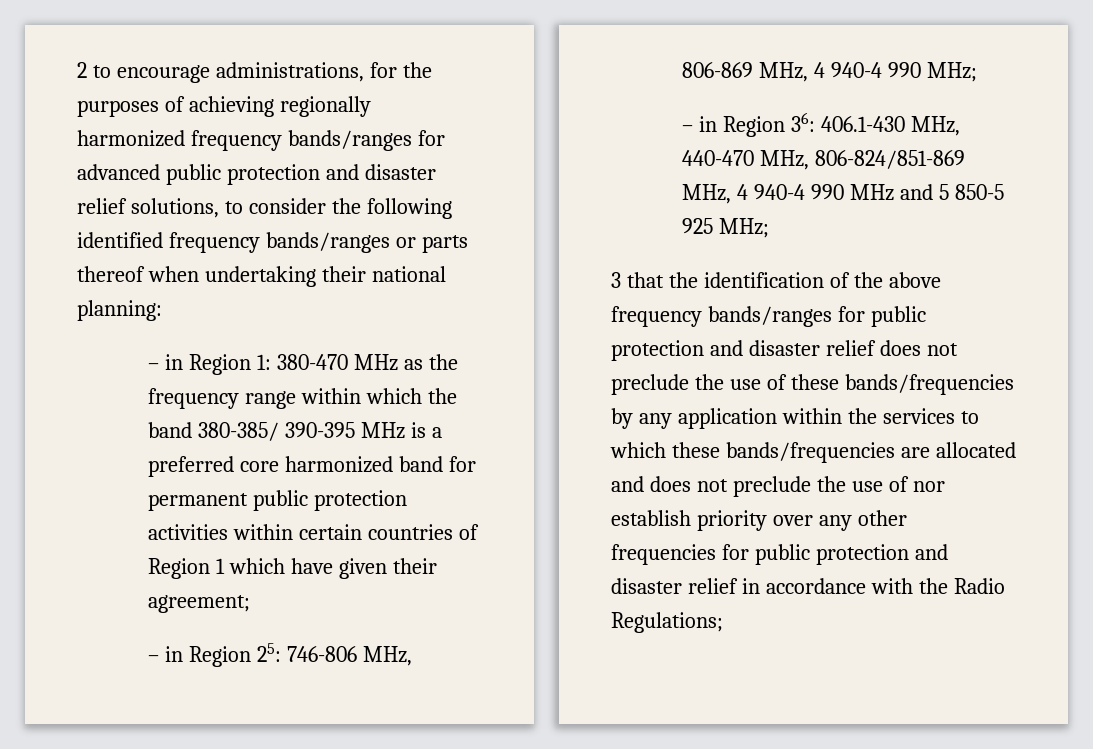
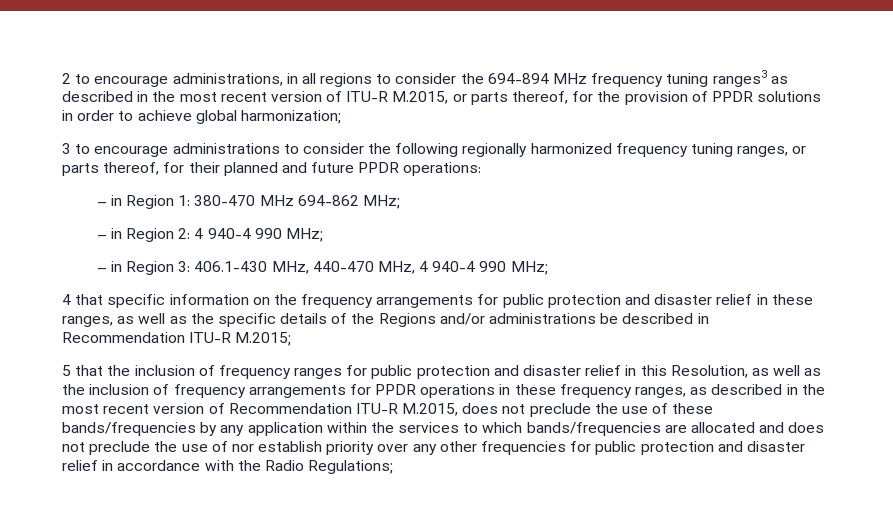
[369,62,432,78] [77,96,371,117] [77,130,445,151] [77,164,436,185] [77,198,452,219] [77,232,468,253] [77,266,446,287] [77,300,162,321] for the purposes of achieving regionally harmonized frequency bands/ranges for advanced public protection and disaster relief solutions, to consider the following identified frequency bands/ranges or parts thereof when undertaking their national planning: -> [286,70,788,87] [62,91,822,105] [62,110,341,124] [62,143,807,157] [62,162,482,176] in all regions to consider the 694-894 MHz frequency tuning ranges3 as described in the most recent version of ITU-R M.2015, or parts thereof, for the provision of PPDR solutions in order to achieve global harmonization; // 3 to encourage administrations to consider the following regionally harmonized frequency tuning ranges, or parts thereof, for their planned and future PPDR operations:
[404,354,458,370] [148,388,458,409] [148,422,443,441] [148,456,477,477] [148,490,408,511] [148,524,480,540] [148,558,438,579] [148,595,251,613] [148,643,413,667] [682,62,809,82] as the frequency range within which the band 380-385/ 390-395 MHz is a preferred core harmonized band for permanent public protection activities within certain countries of Region 1 which have given their agreement; // – in Region 25: 746-806 MHz, 806-869 MHz, -> [297,195,400,209] [96,228,191,242] 694-862 MHz; // – in Region 2:
[791,112,816,132] 36: -> [178,261,191,272] 3:
[815,150,966,169] [682,184,1004,204] [682,218,770,238] [611,272,941,288] [611,306,926,327] [611,340,876,361] 806-824/851-869 MHz, 4 940-4 990 MHz and 5 850-5 925 MHz; // 3 that the identification of the above frequency bands/ranges for public protection and disaster relief -> [419,261,548,275] [62,294,813,308] [62,313,709,327] [62,332,292,346] [62,365,822,379] [62,384,825,398] [62,403,459,416] 4 940-4 990 MHz; // 4 that specific information on the frequency arrangements for public protection and disaster relief in these ranges, as well as the specific details of the Regions and/or administrations be described in Recommendation ITU-R M.2015; // 5 that the inclusion of frequency ranges for public protection and disaster relief in this Resolution, as well as the inclusion of frequency arrangements for PPDR operations in these frequency ranges, as described in the most recent version of Recommendation ITU-R M.2015,
[671,442,720,458] these -> (523, 427) none

